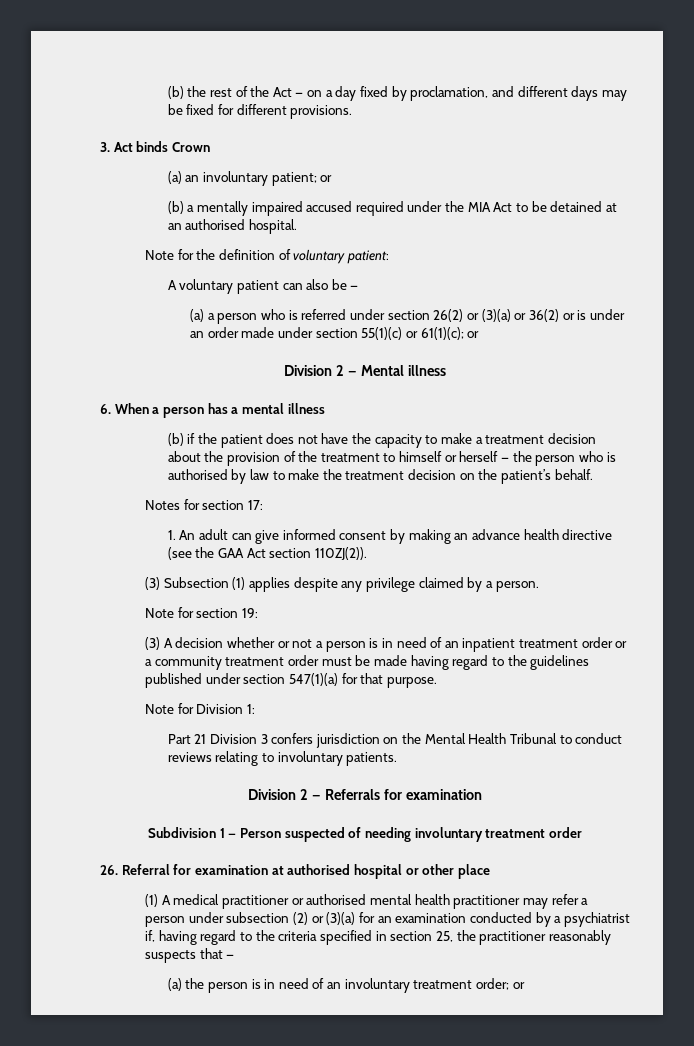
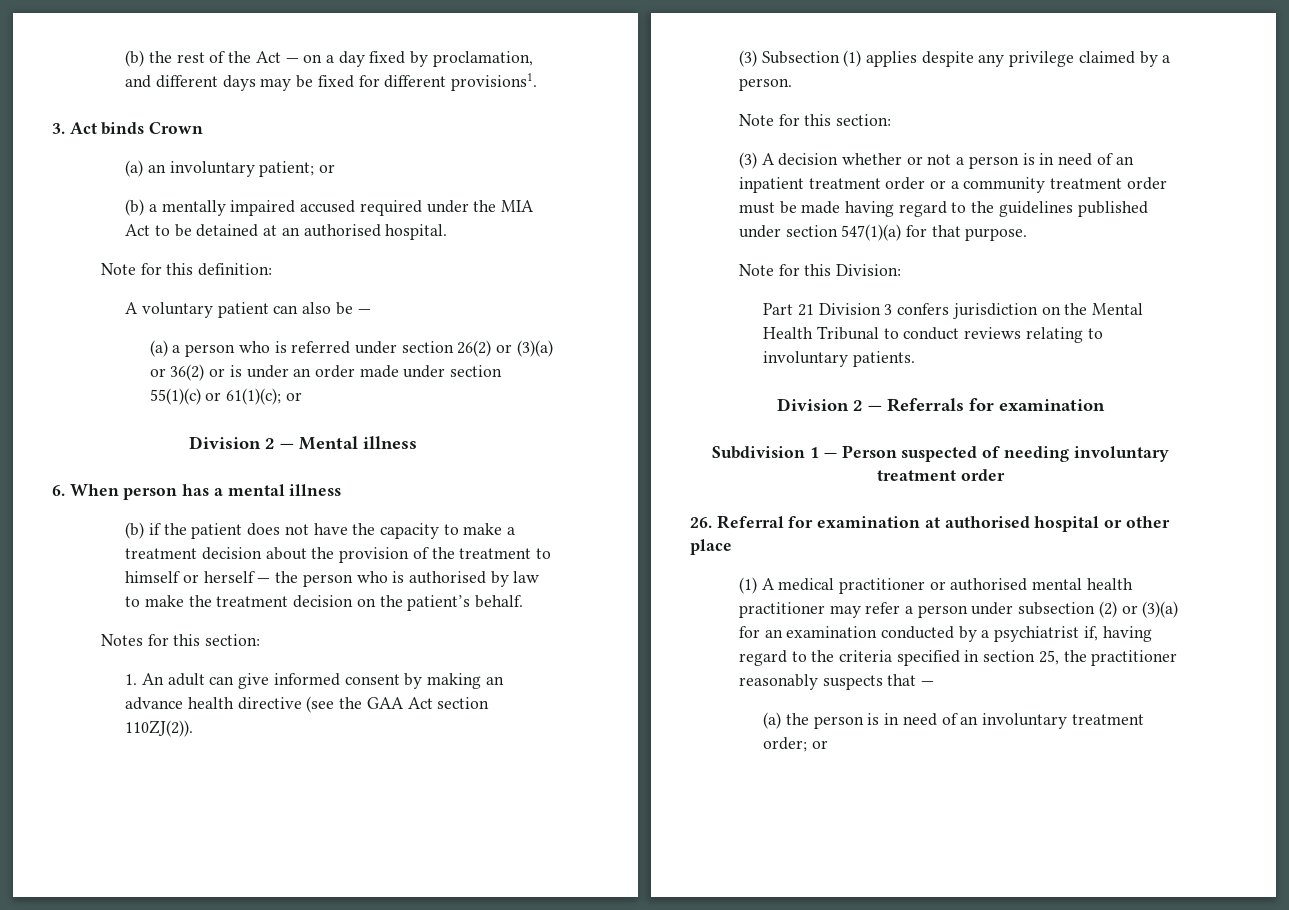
[290,105,353,119] provisions. -> [451,73,538,91] provisions1.
[196,249,389,264] the definition of voluntary patient: -> [166,263,272,276] this definition:
[152,407,160,414] a -> (119, 490) none
[202,500,264,510] section 17: -> [173,634,260,646] this section:
[196,608,259,618] section 19: -> [804,114,891,126] this section:
[196,704,256,714] Division 1: -> [804,264,901,276] this Division:

